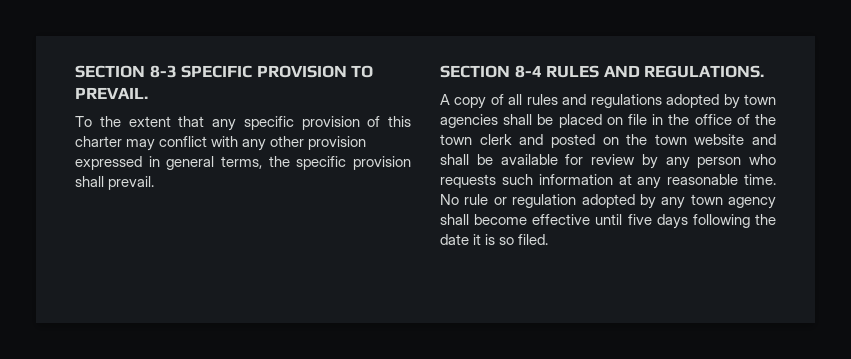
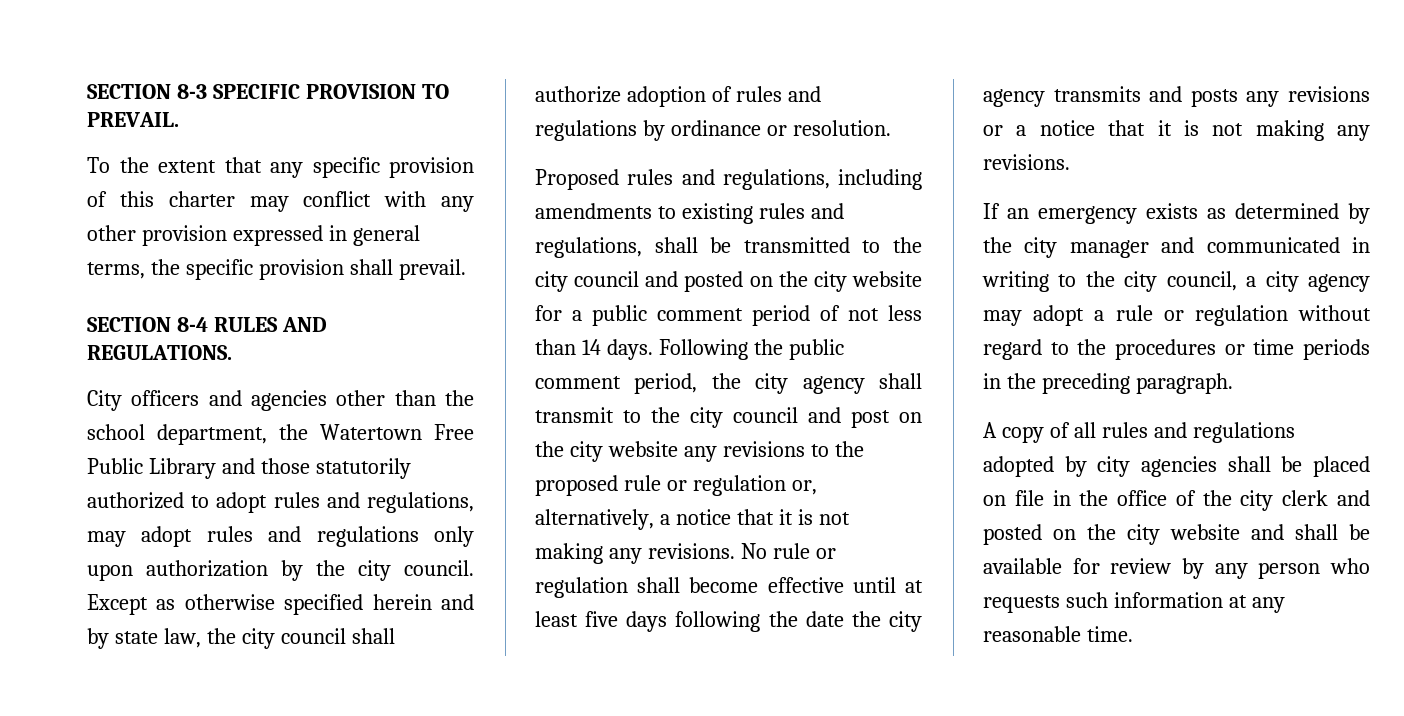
(765, 71) none -> [87,390,474,411] [87,424,474,445] [87,458,411,479] [87,492,474,513] [87,526,474,547] [87,560,474,581] [87,594,474,615] [87,628,395,649] [535,86,821,107] [535,120,891,141] [535,169,922,190] [535,203,844,224] [535,237,922,258] [535,271,922,292] [535,305,922,326] [535,339,844,360] [535,373,922,394] [535,407,922,428] [535,441,864,462] [535,475,817,496] [535,509,850,530] [535,543,836,564] [535,577,923,598] [535,611,922,632] [983,86,1370,107] [983,120,1370,141] [983,154,1070,170] [983,203,1370,224] [983,237,1370,258] [982,271,1370,292] [983,305,1371,326] [983,339,1370,360] [983,373,1233,394] // City officers and agencies other than the school department, the Watertown Free Public Library and those statutorily authorized to adopt rules and regulations, may adopt rules and regulations only upon authorization by the city council. Except as otherwise specified herein and by state law, the city council shall authorize adoption of rules and regulations by ordinance or resolution. // Proposed rules and regulations, including amendments to existing rules and regulations, shall be transmitted to the city council and posted on the city website for a public comment period of not less than 14 days. Following the public comment period, the city agency shall transmit to the city council and post on the city website any revisions to the proposed rule or regulation or, alternatively, a notice that it is not making any revisions. No rule or regulation shall become effective until at least five days following the date the city agency transmits and posts any revisions or a notice that it is not making any revisions. // If an emergency exists as determined by the city manager and communicated in writing to the city council, a city agency may adopt a rule or regulation without regard to the procedures or time periods in the preceding paragraph.
[744,94,776,105] town -> [1097,456,1131,477] city
[440,134,472,145] town -> [1240,490,1274,511] city
[654,134,687,145] town -> [1127,524,1160,545] city
[440,194,776,209] [440,214,776,229] [440,234,549,245] No rule or regulation adopted by any town agency shall become effective until five days following the date it is so filed. -> (1133, 634) none

